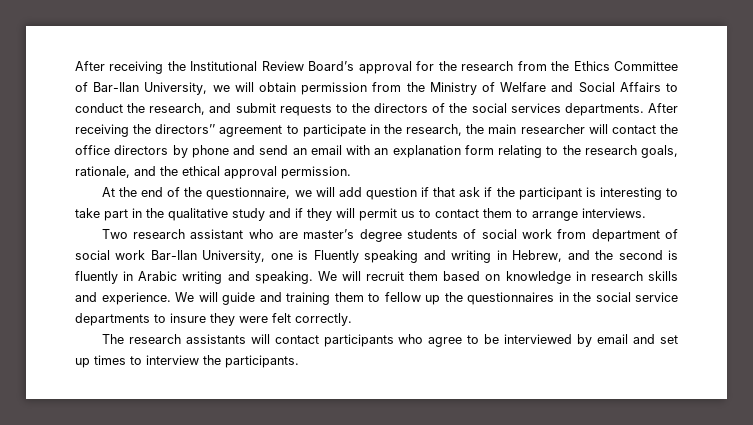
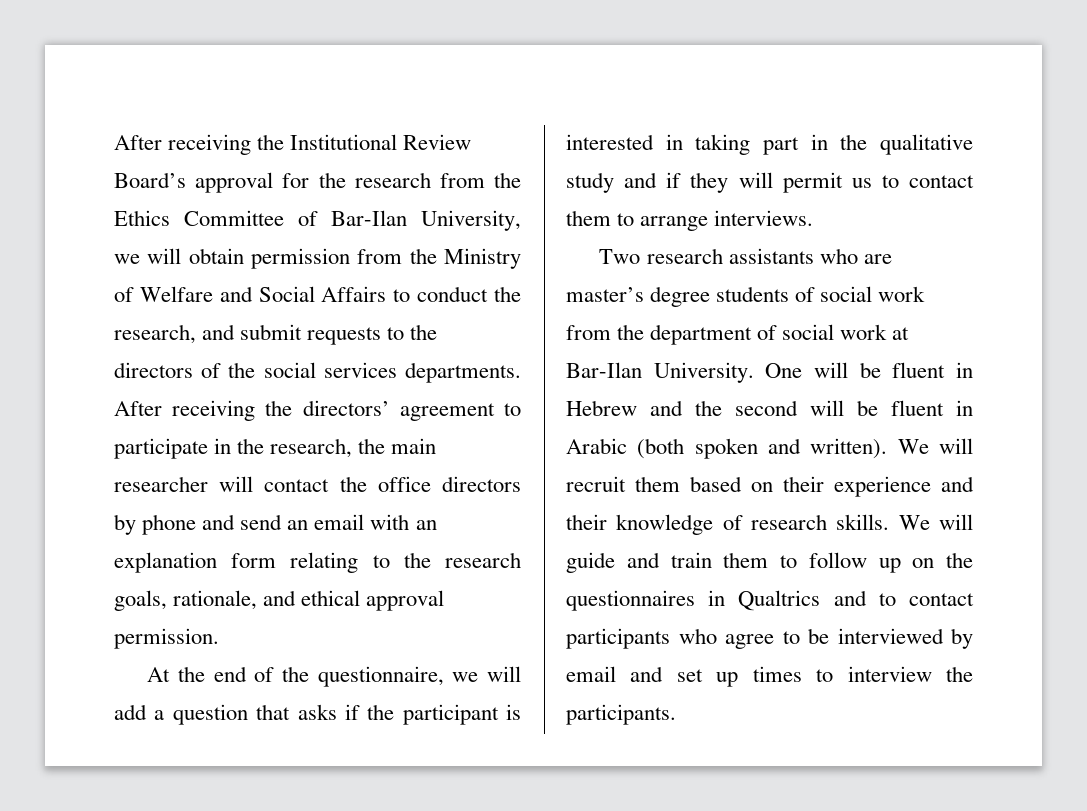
[155,124,216,134] directors’’ -> [302,400,390,416] directors’
[160,166,178,176] the -> (297, 598) none
[365,187,481,200] question if that ask -> [154,704,337,725] a question that asks
[599,187,678,200] [75,208,100,218] interesting to take -> [566,134,751,155] interested in taking
[190,229,244,239] assistant -> [728,248,814,264] assistants
(587, 234) none -> [617,324,645,340] the
[150,250,678,263] [75,271,313,284] Bar-Ilan University, one is Fluently speaking and writing in Hebrew, and the second is fluently in Arabic writing and speaking. -> [892,327,910,340] [566,362,973,383] [566,400,973,416] [566,438,888,459] at Bar-Ilan University. One will be fluent in Hebrew and the second will be fluent in Arabic (both spoken and written).
[505,271,678,284] [75,292,171,305] knowledge in research skills and experience. -> [783,476,974,497] [566,514,890,535] their experience and their knowledge of research skills.
[286,292,678,305] [75,313,352,326] [101,334,270,344] training them to fellow up the questionnaires in the social service departments to insure they were felt correctly. // The research assistants will -> [670,552,973,573] [566,590,896,611] train them to follow up on the questionnaires in Qualtrics and to

